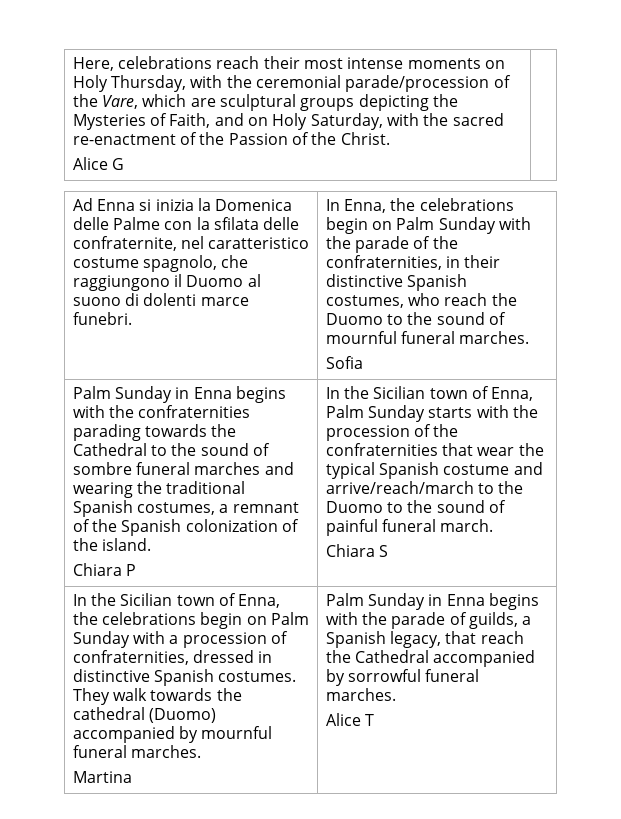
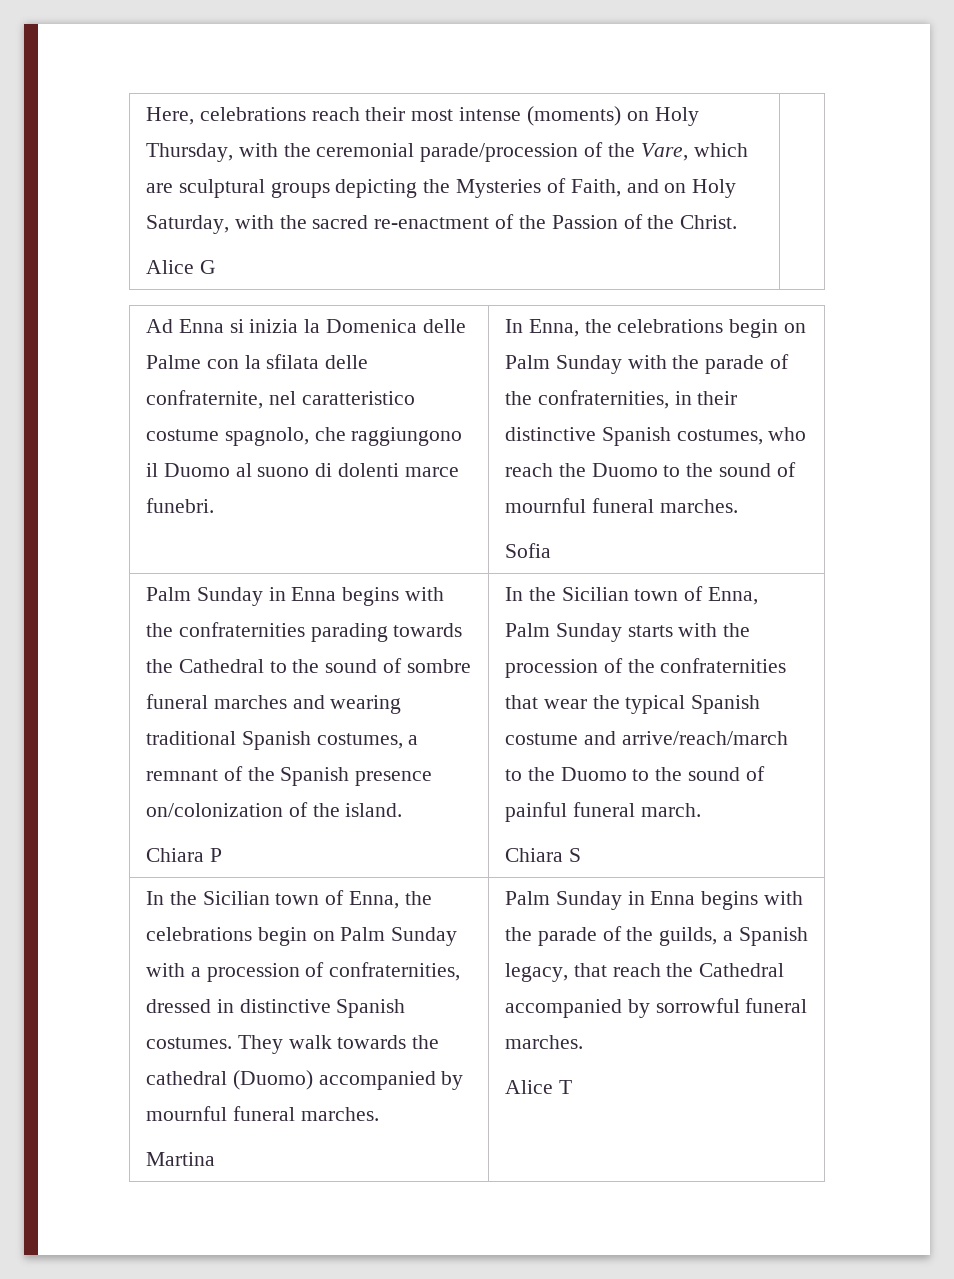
[407,58,481,69] moments -> [526,106,621,126] (moments)
[136,481,162,494] the -> (402, 704) none
[185,519,278,532] colonization -> [355,771,433,786] [146,803,284,817] presence on/colonization
(467, 618) none -> [626,927,654,941] the

